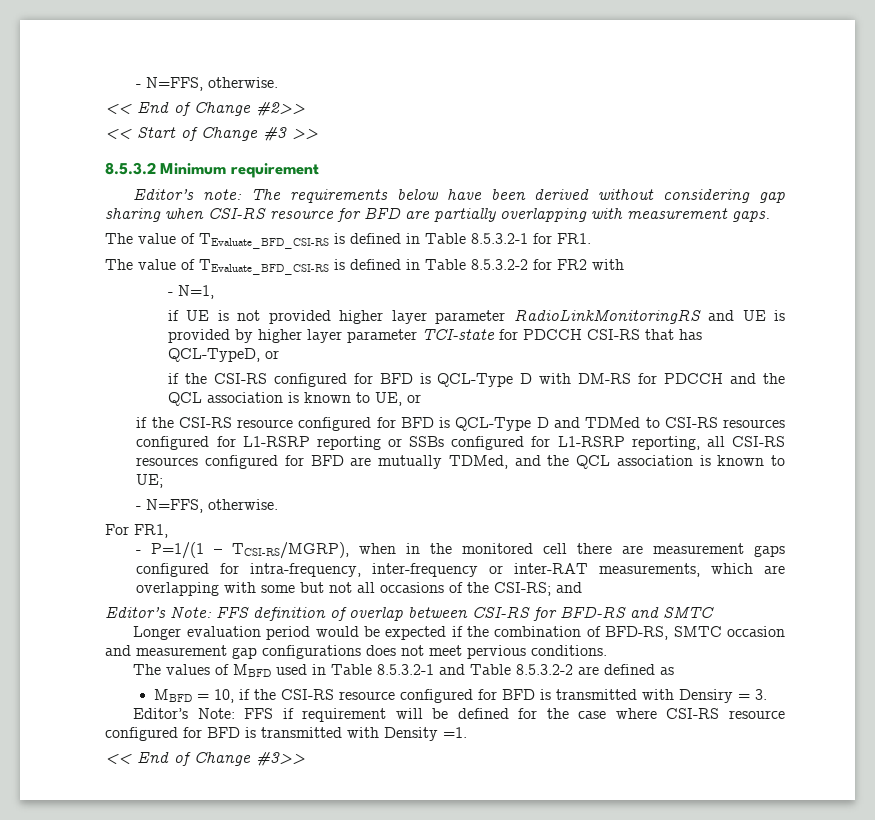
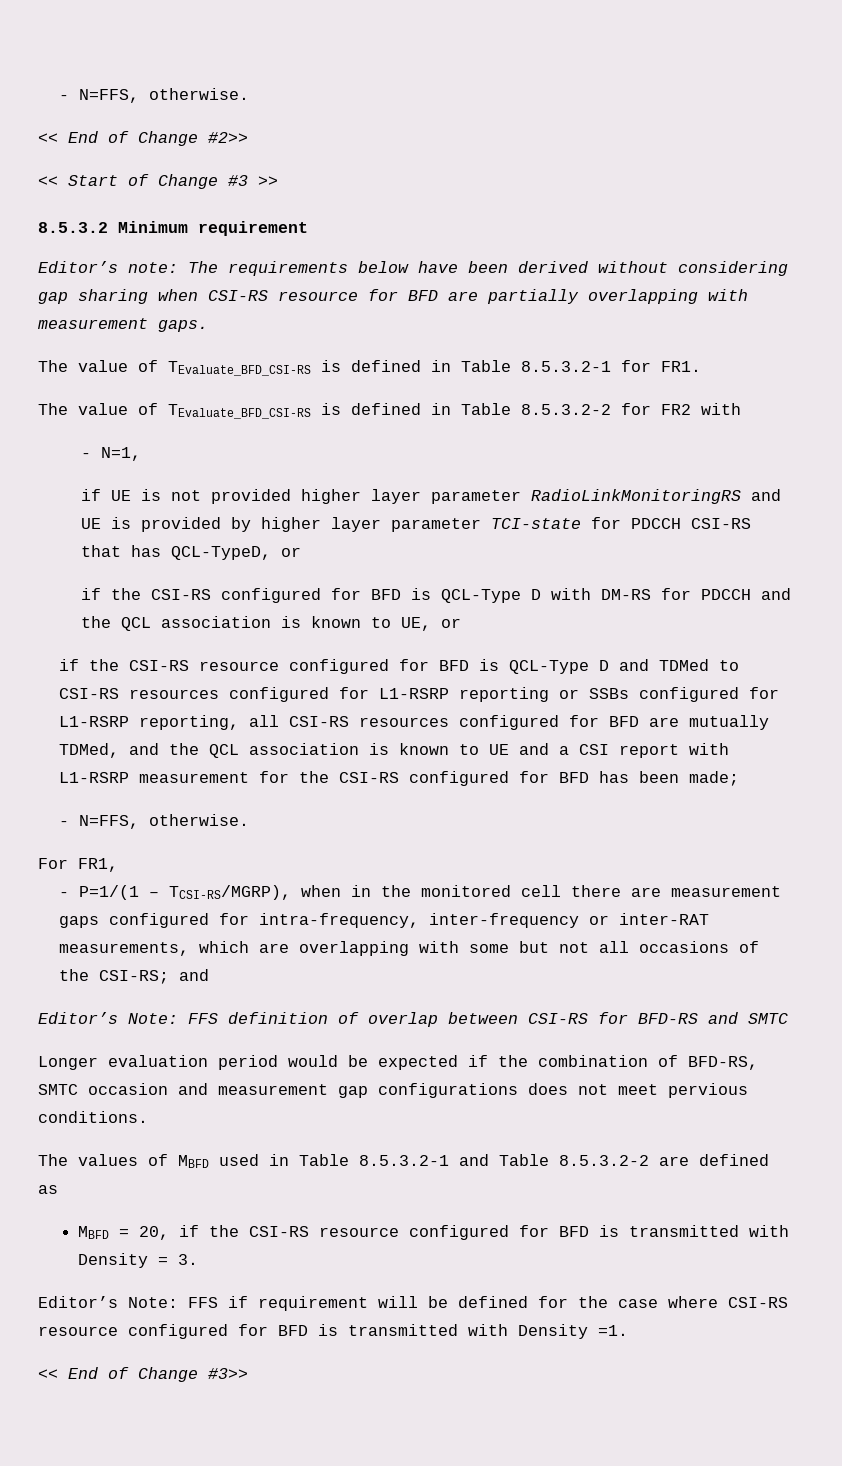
[136,474,164,488] UE; -> [489,743,730,758] [59,771,740,786] UE and a CSI report with L1-RSRP measurement for the CSI-RS configured for BFD has been made;
[214,689,235,703] 10, -> [138,1226,169,1240] 20,
[679,689,734,703] Densiry -> [77,1253,148,1268] Density

